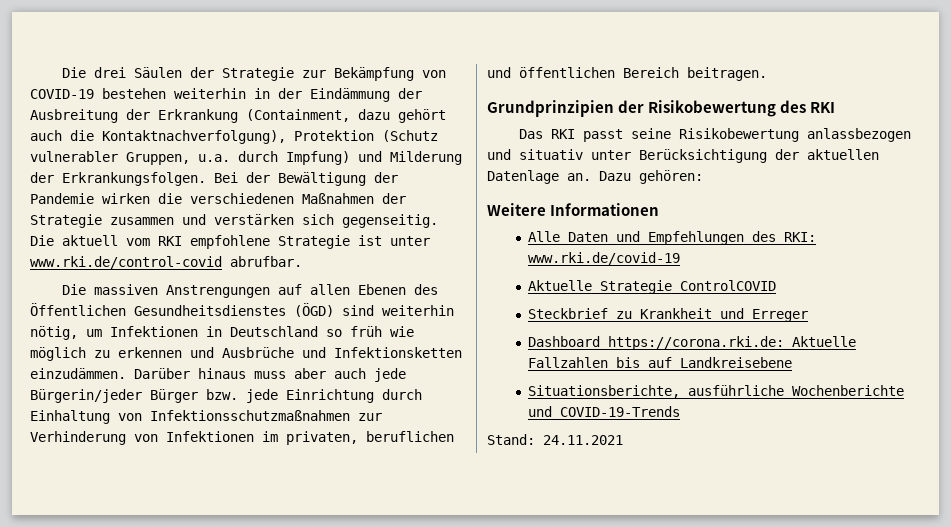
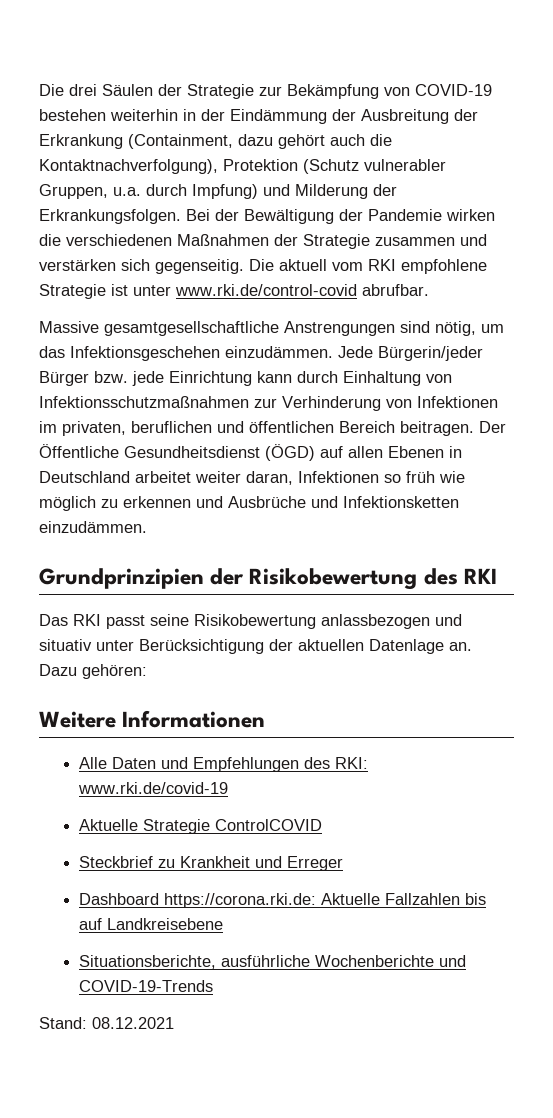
[61,284,438,298] [30,303,454,317] [30,326,414,340] [30,347,462,361] [30,368,406,382] Die massiven Anstrengungen auf allen Ebenen des Öffentlichen Gesundheitsdienstes (ÖGD) sind weiterhin nötig, um Infektionen in Deutschland so früh wie möglich zu erkennen und Ausbrüche und Infektionsketten einzudämmen. Darüber hinaus muss aber auch jede -> [39,321,504,336] [39,346,373,361] Massive gesamtgesellschaftliche Anstrengungen sind nötig, um das Infektionsgeschehen einzudämmen. Jede
(374, 396) none -> [257,371,292,383] kann
(767, 74) none -> [479,421,506,433] [39,444,462,461] [39,471,465,485] [39,496,459,511] [39,521,147,533] Der Öffentliche Gesundheitsdienst (ÖGD) auf allen Ebenen in Deutschland arbeitet weiter daran, Infektionen so früh wie möglich zu erkennen und Ausbrüche und Infektionsketten einzudämmen.
[543,435,623,445] 24.11.2021 -> [92,1017,174,1029] 08.12.2021

